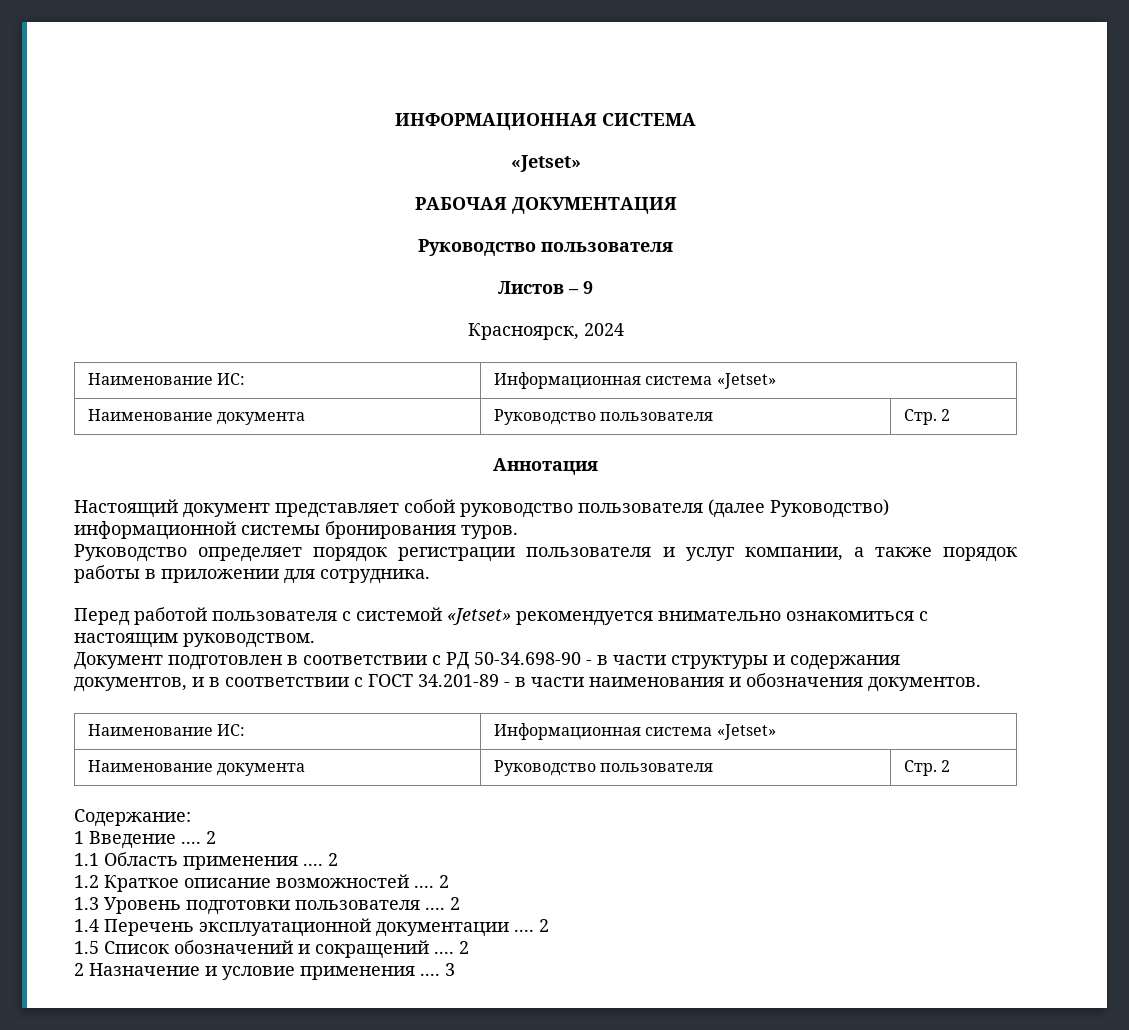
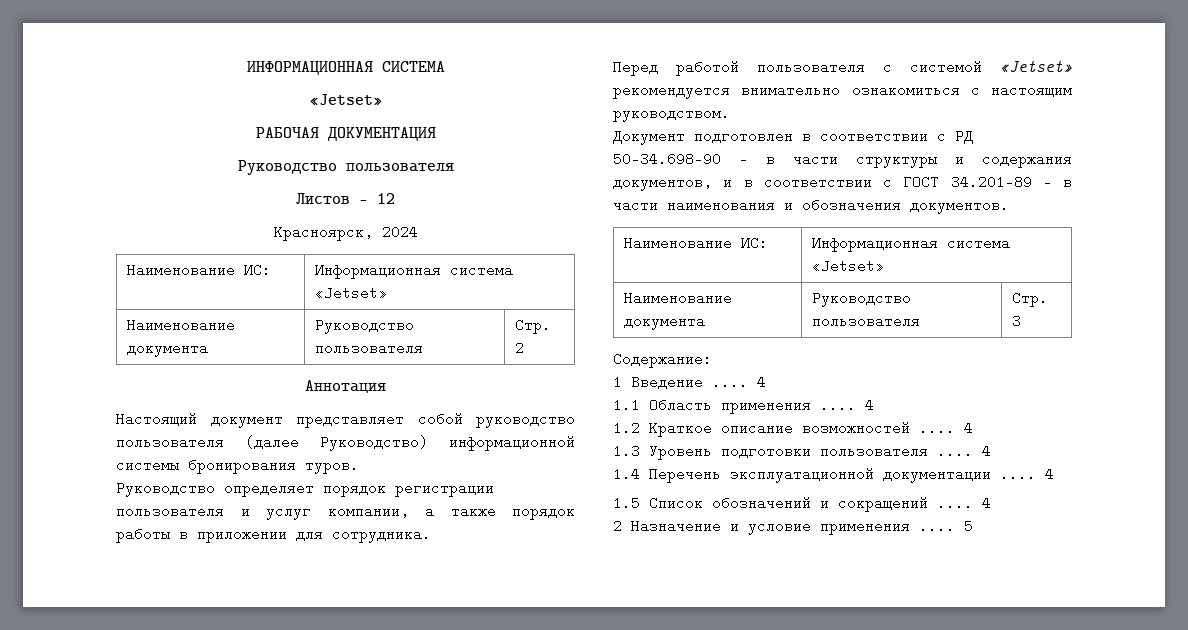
[583,281,593,294] 9 -> [377,193,395,204] 12
[941,760,951,772] 2 -> [1012,314,1022,328] 3
[206,831,216,844] 2 -> [757,375,766,389] 4
[328,853,338,866] 2 -> [865,398,874,412] 4
[439,875,449,888] 2 -> [964,421,973,435] 4
[450,897,460,910] 2 -> [982,444,991,458] 4
[539,919,549,932] 2 -> [1045,467,1054,481] 4
[459,941,469,954] 2 -> [982,496,991,510] 4
[445,963,455,976] 3 -> [964,519,973,533] 5

